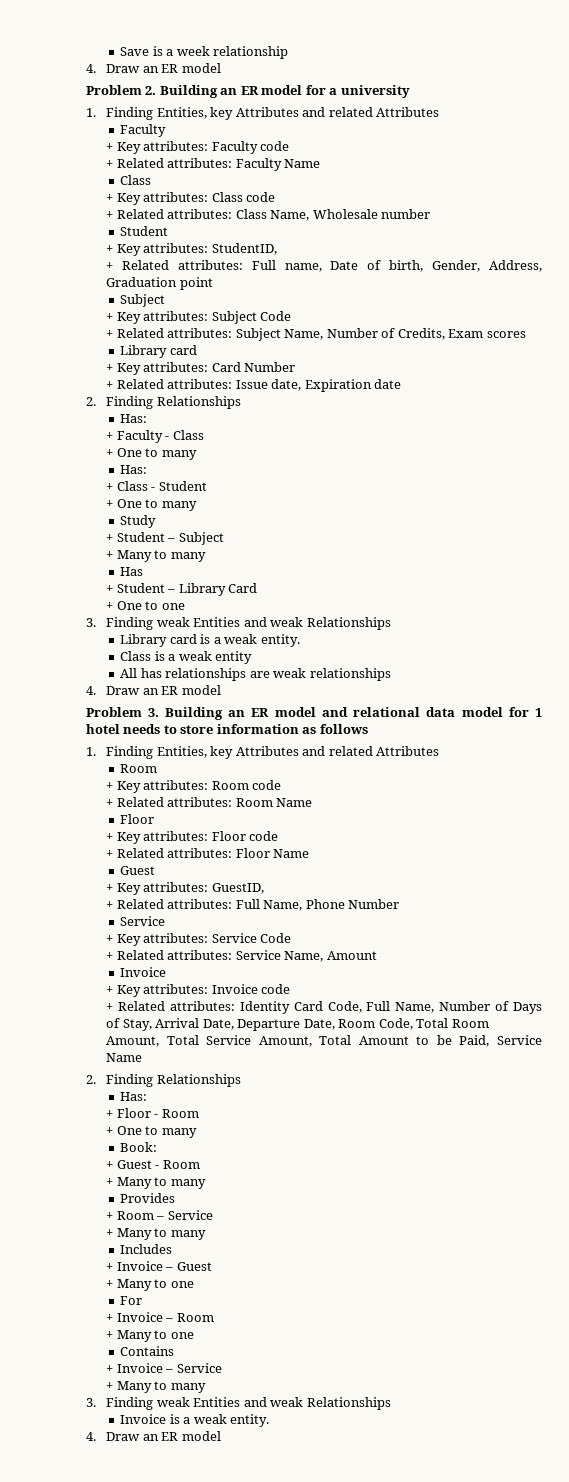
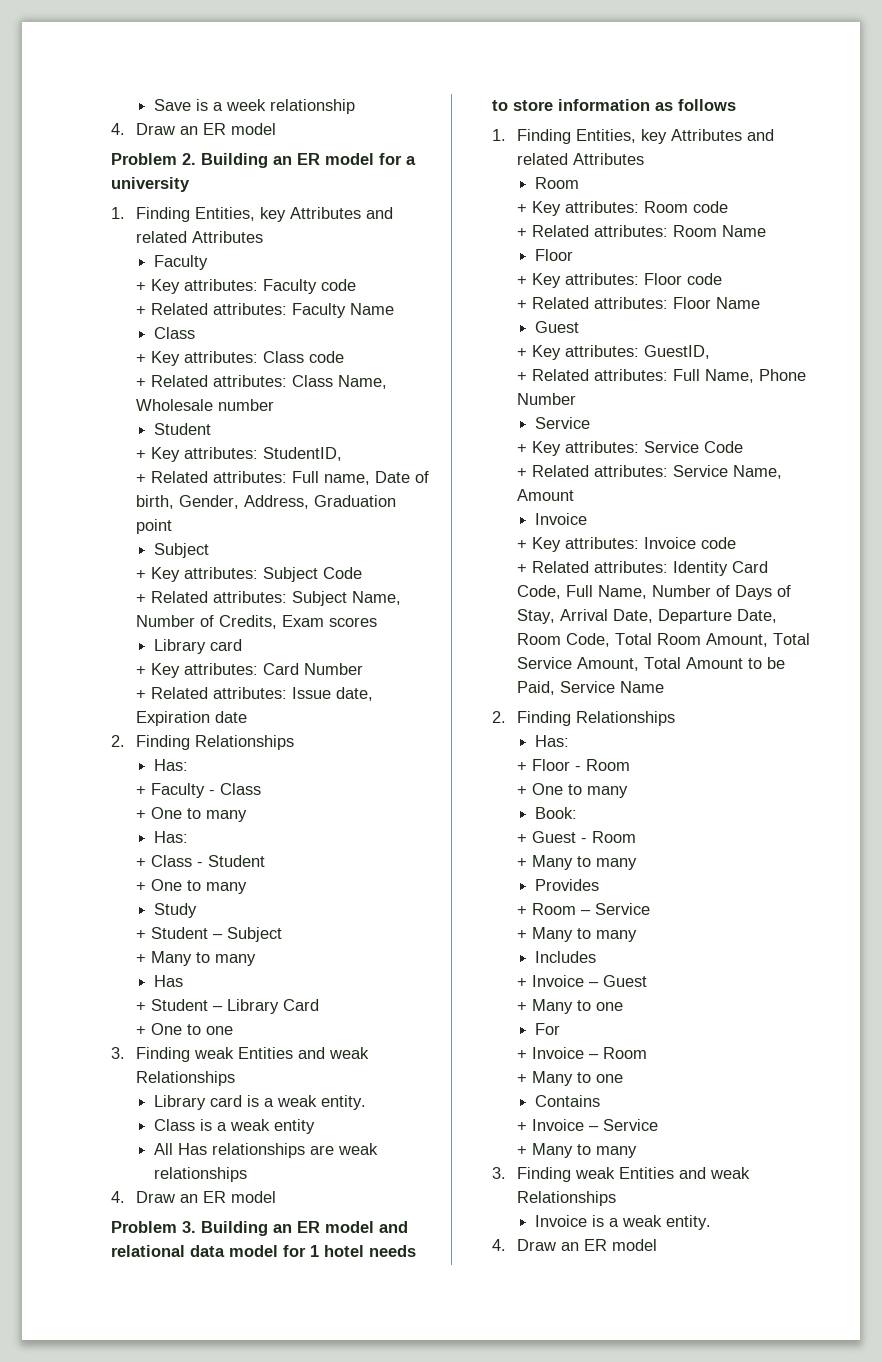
[140,668,162,678] has -> [177,1143,207,1155] Has

